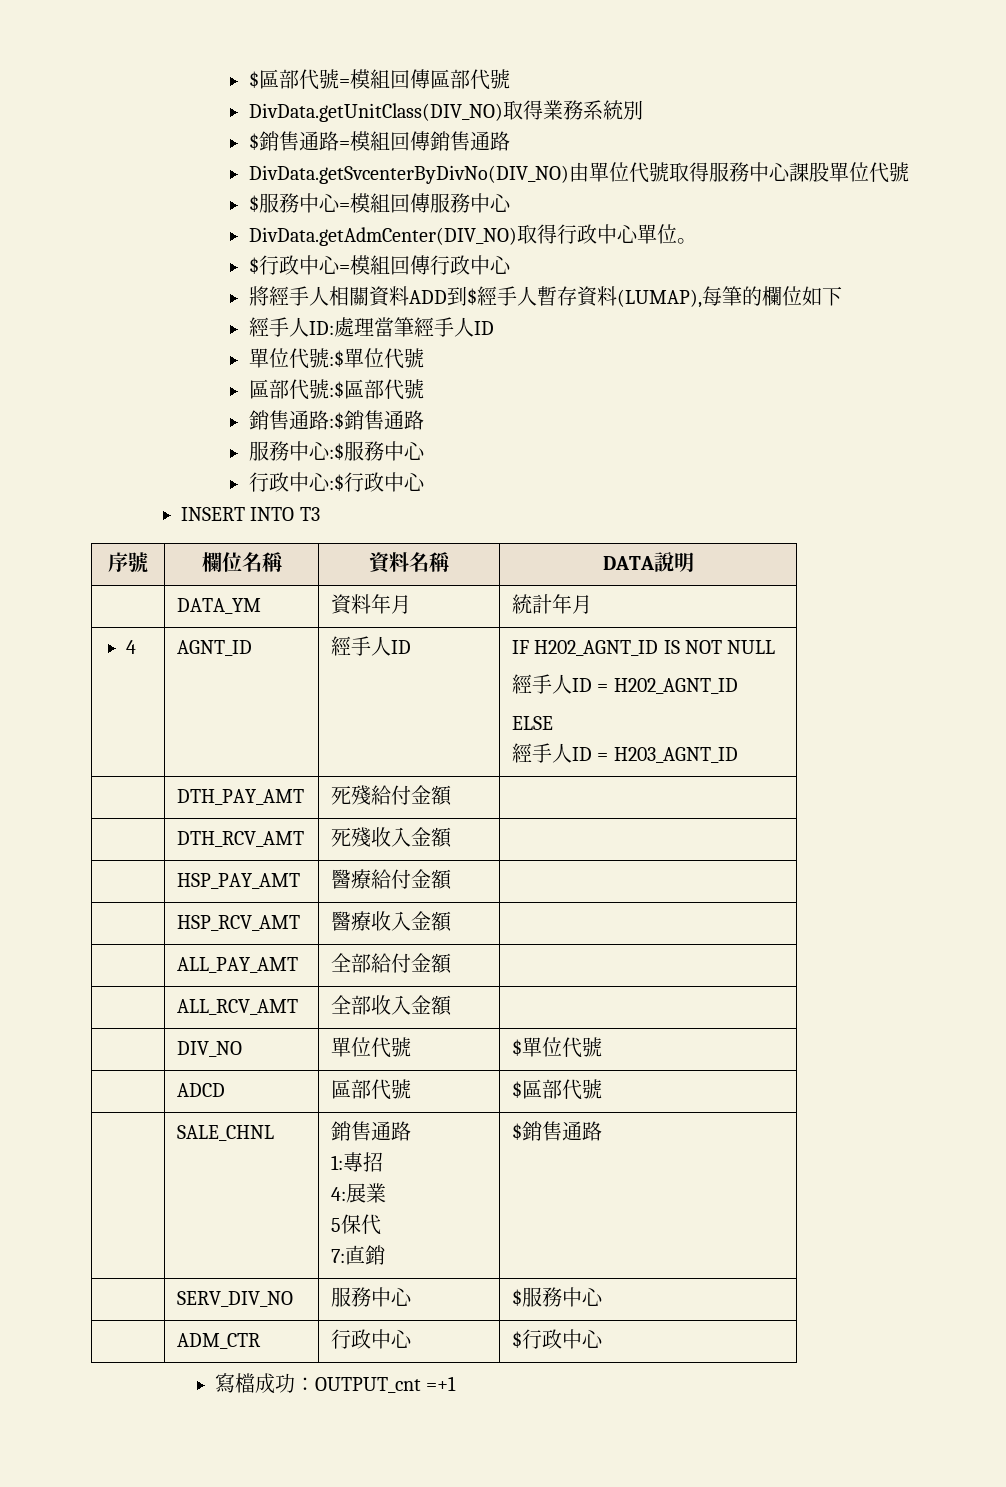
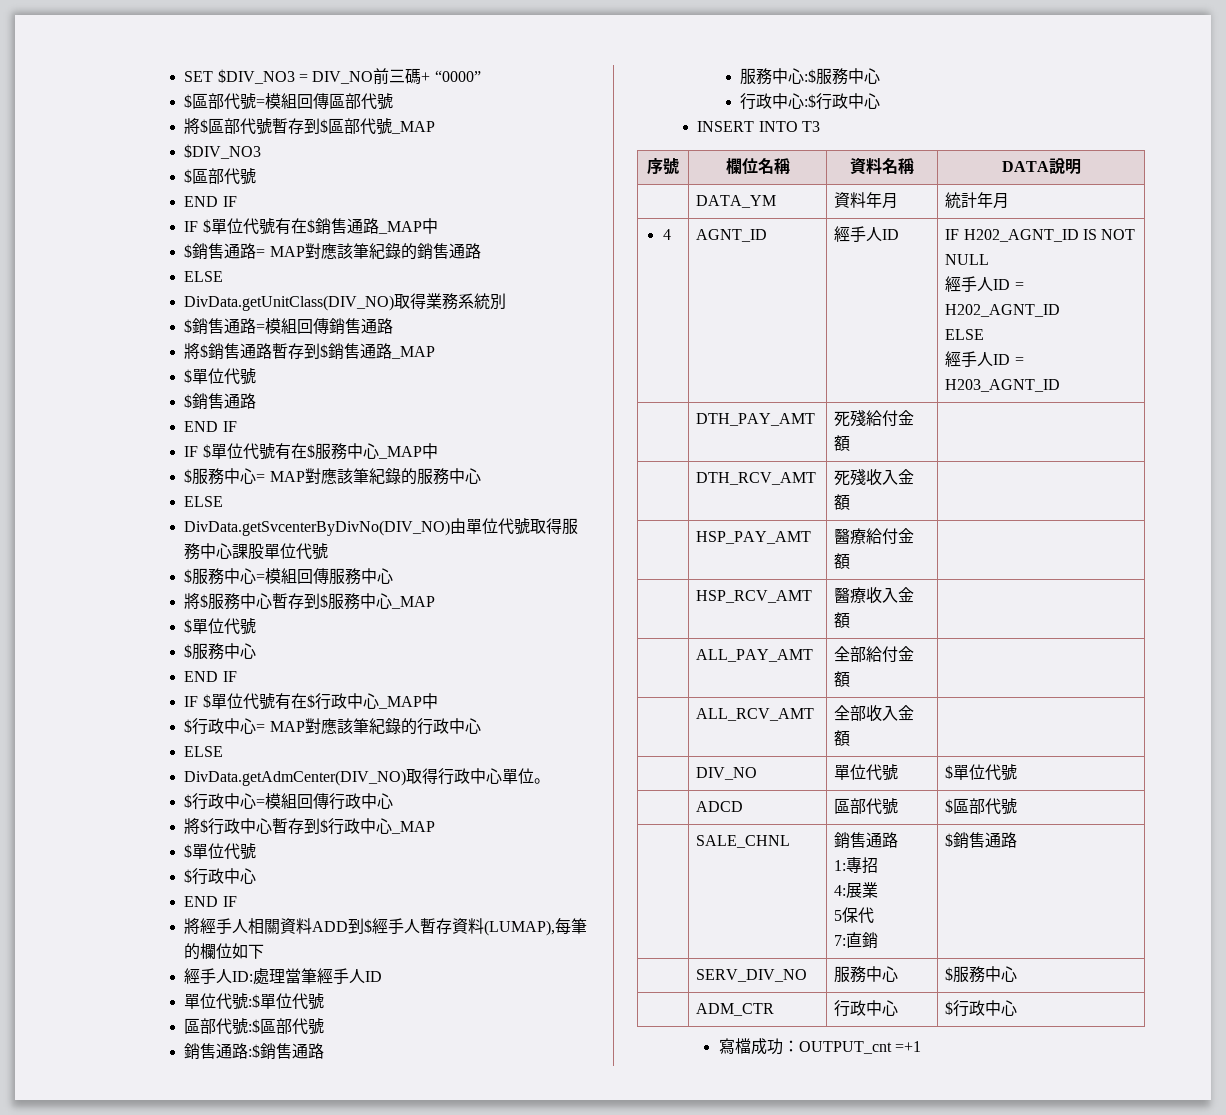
(248, 79) none -> [184,68,481,85] SET $DIV_NO3 = DIV_NO前三碼+ “0000” //
(510, 79) none -> [184,118,436,135] [184,144,262,159] [184,168,257,185] [184,196,237,207] [184,218,438,235] [184,243,481,260] [184,271,224,282] // 將$區部代號暫存到$區部代號_MAP // $DIV_NO3 // $區部代號 // END IF // IF $單位代號有在$銷售通路_MAP中 // $銷售通路= MAP對應該筆紀錄的銷售通路 // ELSE
(510, 141) none -> [184,343,436,359] [184,368,257,385] [184,393,257,409] [184,421,237,432] [184,443,438,460] [184,468,481,485] [184,496,224,507] // 將$銷售通路暫存到$銷售通路_MAP // $單位代號 // $銷售通路 // END IF // IF $單位代號有在$服務中心_MAP中 // $服務中心= MAP對應該筆紀錄的服務中心 // ELSE
(512, 202) none -> [184,593,436,610] [184,618,257,635] [184,643,257,660] [184,671,237,682] [184,693,438,710] [184,718,481,735] [184,746,224,757] // 將$服務中心暫存到$服務中心_MAP // $單位代號 // $服務中心 // END IF // IF $單位代號有在$行政中心_MAP中 // $行政中心= MAP對應該筆紀錄的行政中心 // ELSE
(512, 264) none -> [184,818,436,835] [184,843,257,860] [184,868,257,885] [184,896,237,907] // 將$行政中心暫存到$行政中心_MAP // $單位代號 // $行政中心 // END IF

